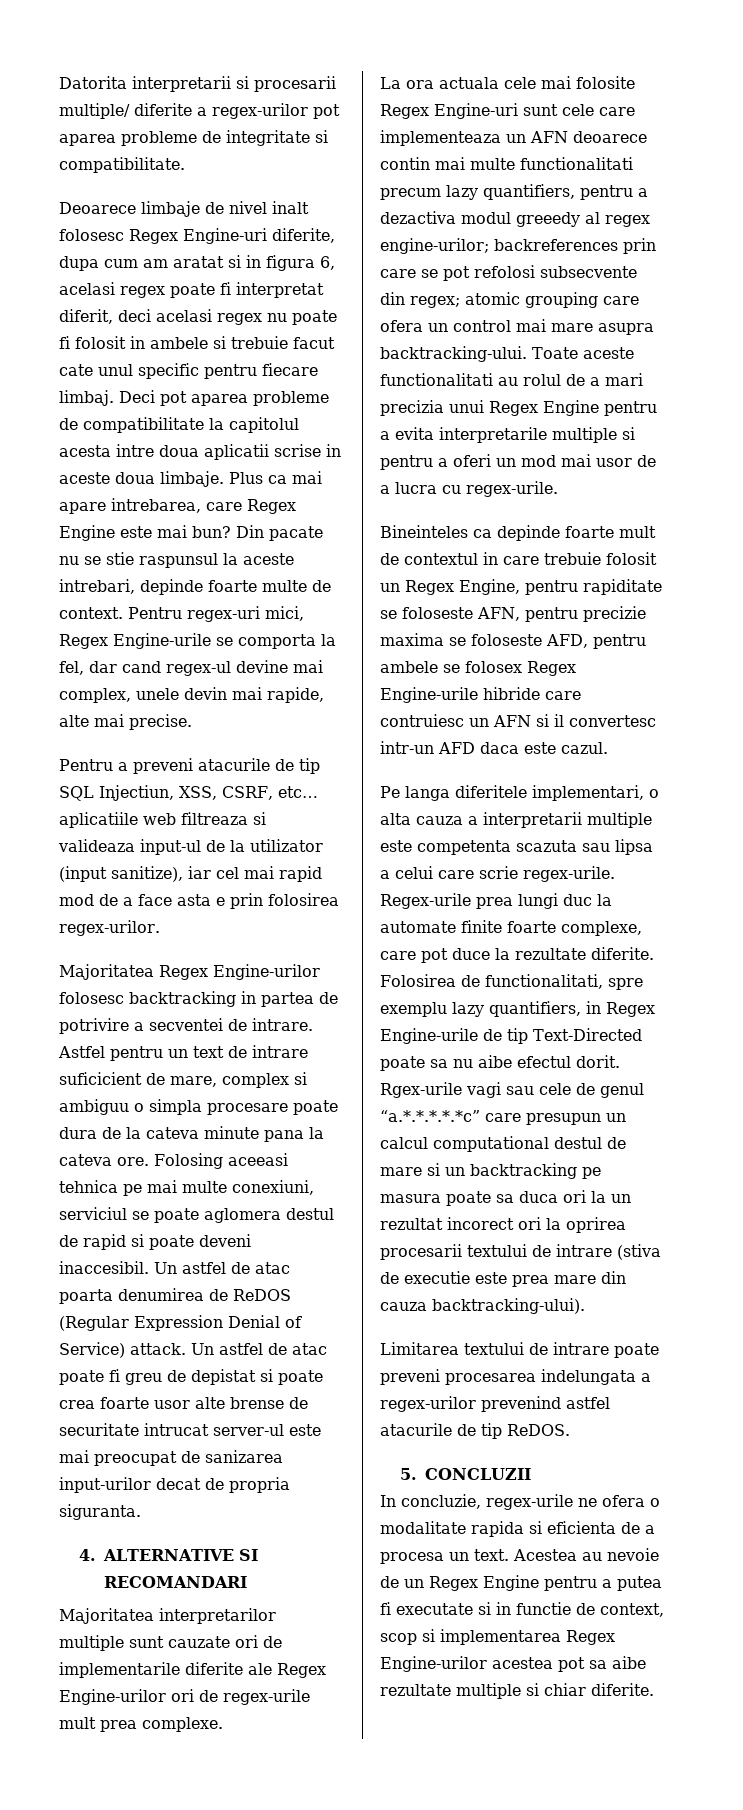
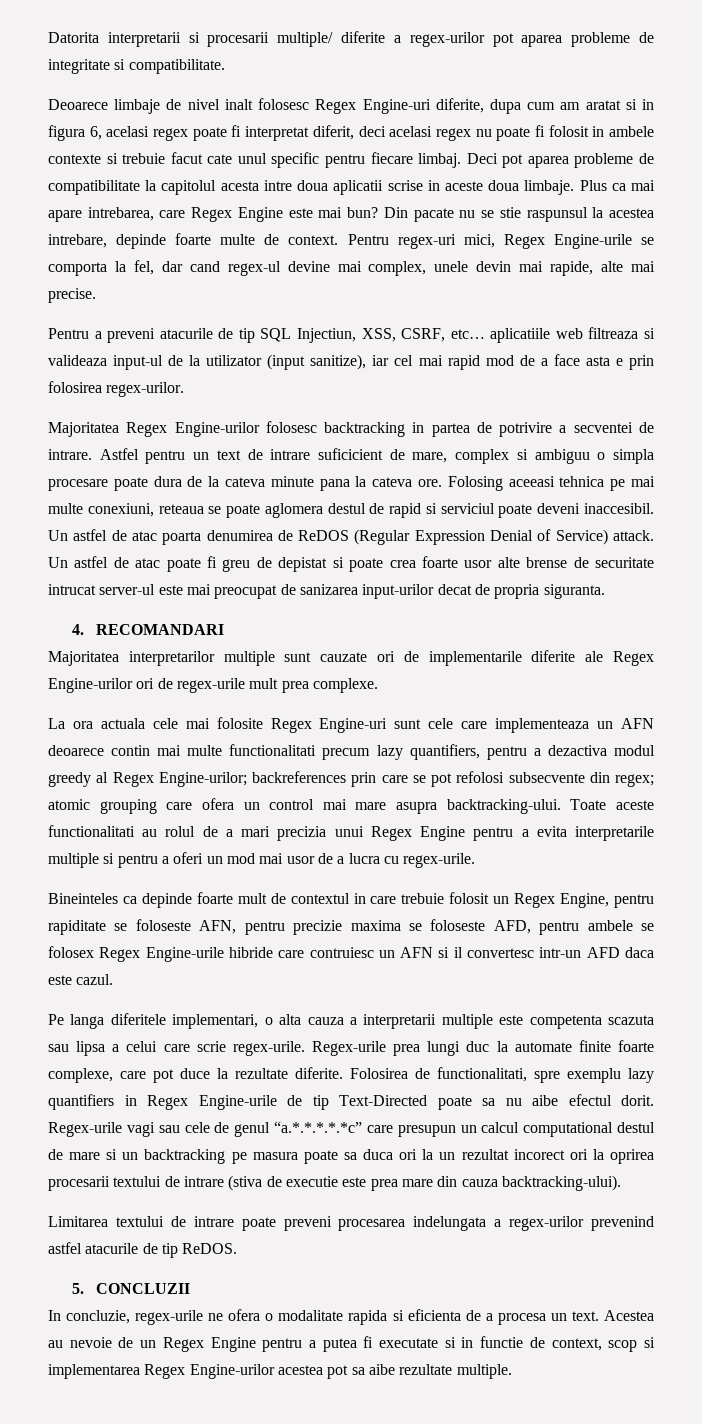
(208, 343) none -> [48,154,101,164] contexte
[243,553,294,565] [59,579,135,594] aceste intrebari, -> [609,208,655,218] [48,234,107,248] acestea intrebare,
[59,1207,127,1220] serviciul -> [158,504,204,514] reteaua
(144, 1240) none -> [440,503,495,514] serviciul
[103,1549,259,1561] ALTERNATIVE SI -> (85, 629) none
[516,212,650,227] [380,238,489,254] greeedy al regex engine-urilor; -> [48,772,247,787] greedy al Regex Engine-urilor;
[489,1001,581,1017] quantifiers, -> [48,1094,114,1110] quantifiers
[380,1082,462,1098] Rgex-urile -> [48,1122,122,1137] Regex-urile
[456,1683,654,1699] multiple si chiar diferite. -> [456,1364,512,1379] multiple.

